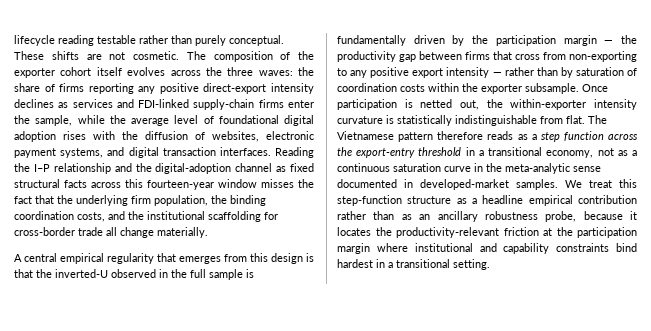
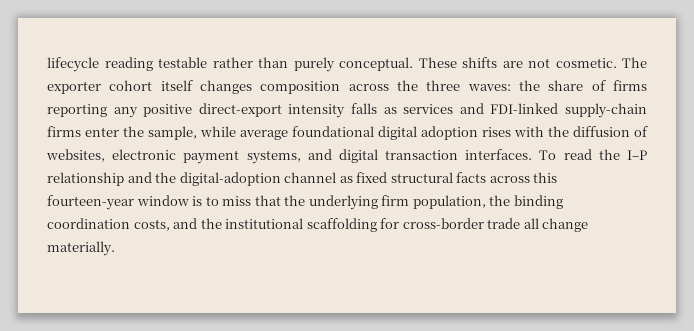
[213,51,314,62] composition of the -> (647, 62) none
[127,67,166,76] evolves -> [200,80,341,94] changes composition
[14,99,54,108] declines -> [351,103,377,114] falls
[109,115,214,126] the average level of -> [240,130,288,140] average
[275,147,314,158] Reading -> [539,149,592,160] To read
[261,179,314,188] [14,196,32,204] misses the fact -> [192,196,252,206] is to miss
[14,253,314,264] [14,269,254,280] [337,35,637,46] [337,51,637,62] [337,67,637,78] [337,83,608,94] [337,99,637,110] [337,115,607,126] [337,131,638,142] [337,147,637,158] [337,163,601,174] [337,179,637,190] [337,195,637,206] [337,211,637,222] [337,227,637,238] [337,243,637,254] [337,259,490,270] // A central empirical regularity that emerges from this design is that the inverted-U observed in the full sample is fundamentally driven by the participation margin — the productivity gap between firms that cross from non-exporting to any positive export intensity — rather than by saturation of coordination costs within the exporter subsample. Once participation is netted out, the within-exporter intensity curvature is statistically indistinguishable from flat. The Vietnamese pattern therefore reads as a step function across the export-entry threshold in a transitional economy, not as a continuous saturation curve in the meta-analytic sense documented in developed-market samples. We treat this step-function structure as a headline empirical contribution rather than as an ancillary robustness probe, because it locates the productivity-relevant friction at the participation margin where institutional and capability constraints bind hardest in a transitional setting. -> (115, 248) none

